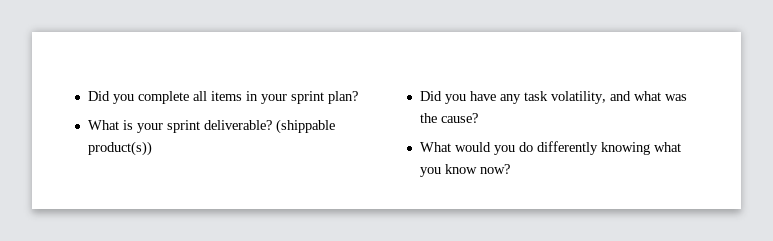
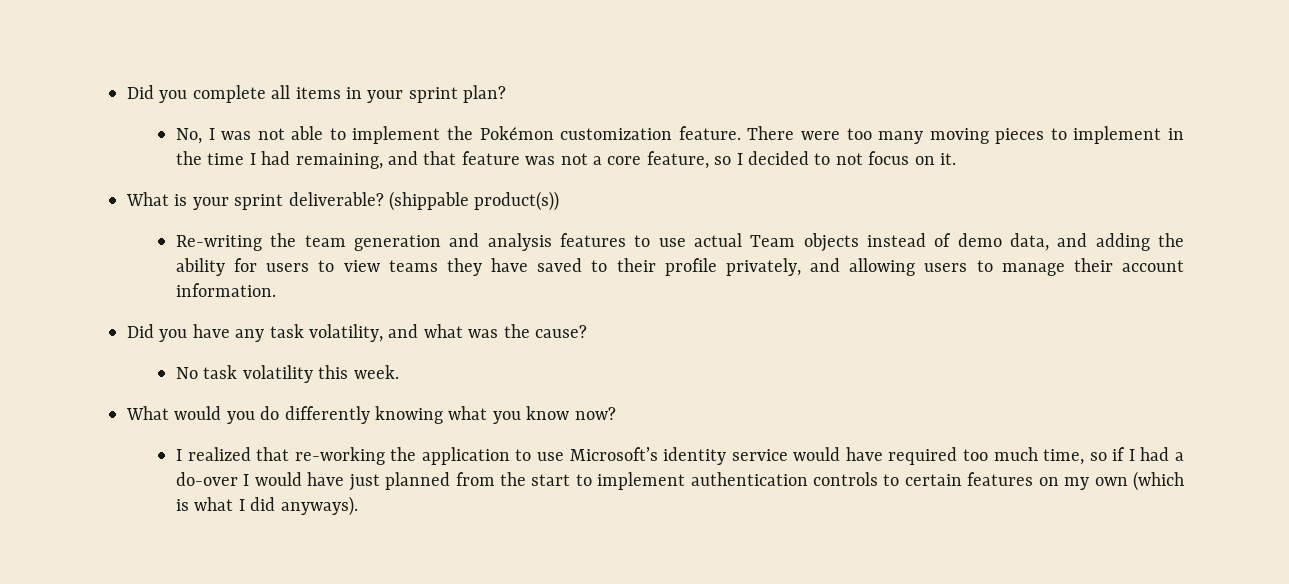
(358, 97) none -> [175,126,1184,144] [175,151,956,169] // No, I was not able to implement the Pokémon customization feature. There were too many moving pieces to implement in the time I had remaining, and that feature was not a core feature, so I decided to not focus on it.
(152, 148) none -> [175,233,1185,252] [175,258,1184,276] [175,283,276,297] // Re-writing the team generation and analysis features to use actual Team objects instead of demo data, and adding the ability for users to view teams they have saved to their profile privately, and allowing users to manage their account information.
(478, 118) none -> [175,365,399,383] // No task volatility this week.
(510, 169) none -> [175,447,1184,465] [175,471,1184,491] [175,496,358,516] // I realized that re-working the application to use Microsoft’s identity service would have required too much time, so if I had a do-over I would have just planned from the start to implement authentication controls to certain features on my own (which is what I did anyways).

